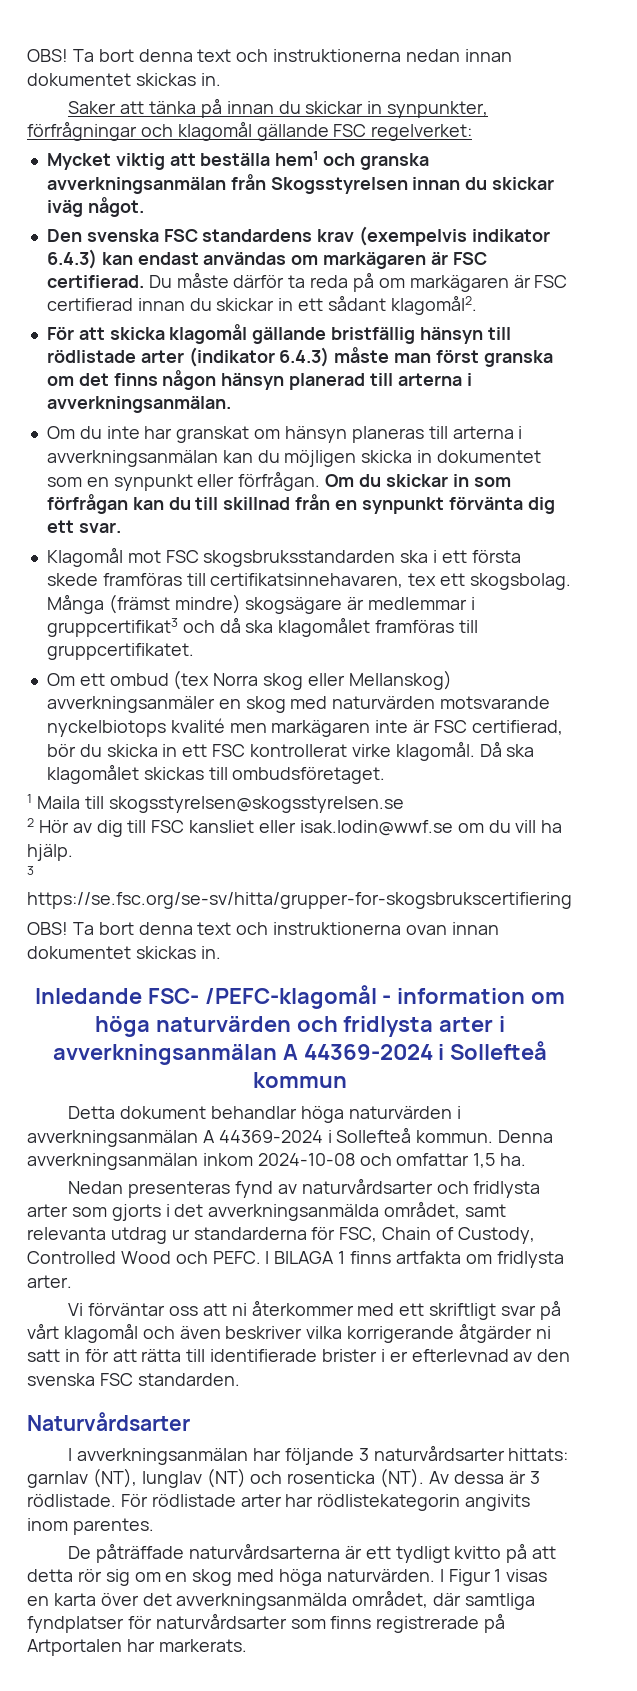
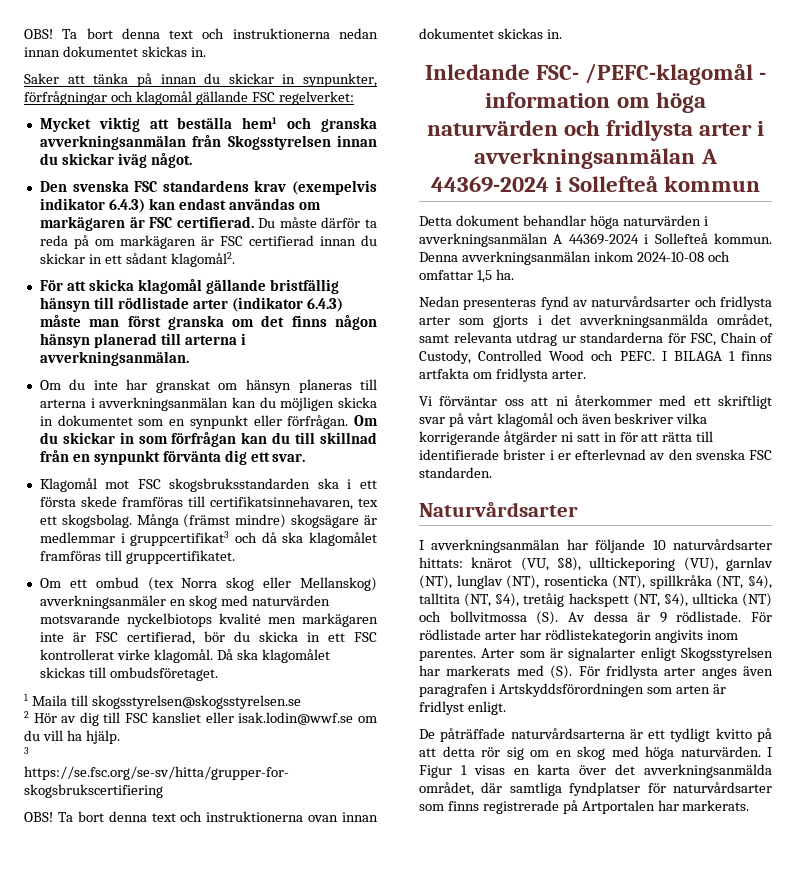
[358,1448,369,1461] 3 -> [652,540,666,550] 10
[27,1468,425,1488] garnlav (NT), lunglav (NT) och rosenticka (NT). -> [471,557,773,571] [419,575,772,589] [419,593,772,607] [419,611,559,625] knärot (VU, §8), ulltickeporing (VU), garnlav (NT), lunglav (NT), rosenticka (NT), spillkråka (NT, §4), talltita (NT, §4), tretåig hackspett (NT, §4), ullticka (NT) och bollvitmossa (S).
[529,1471,540,1484] 3 -> [659,612,667,623] 9
(154, 1526) none -> [481,647,773,661] [419,665,773,679] [419,683,726,697] [419,701,506,715] Arter som är signalarter enligt Skogsstyrelsen har markerats med (S). För fridlysta arter anges även paragrafen i Artskyddsförordningen som arten är fridlyst enligt.

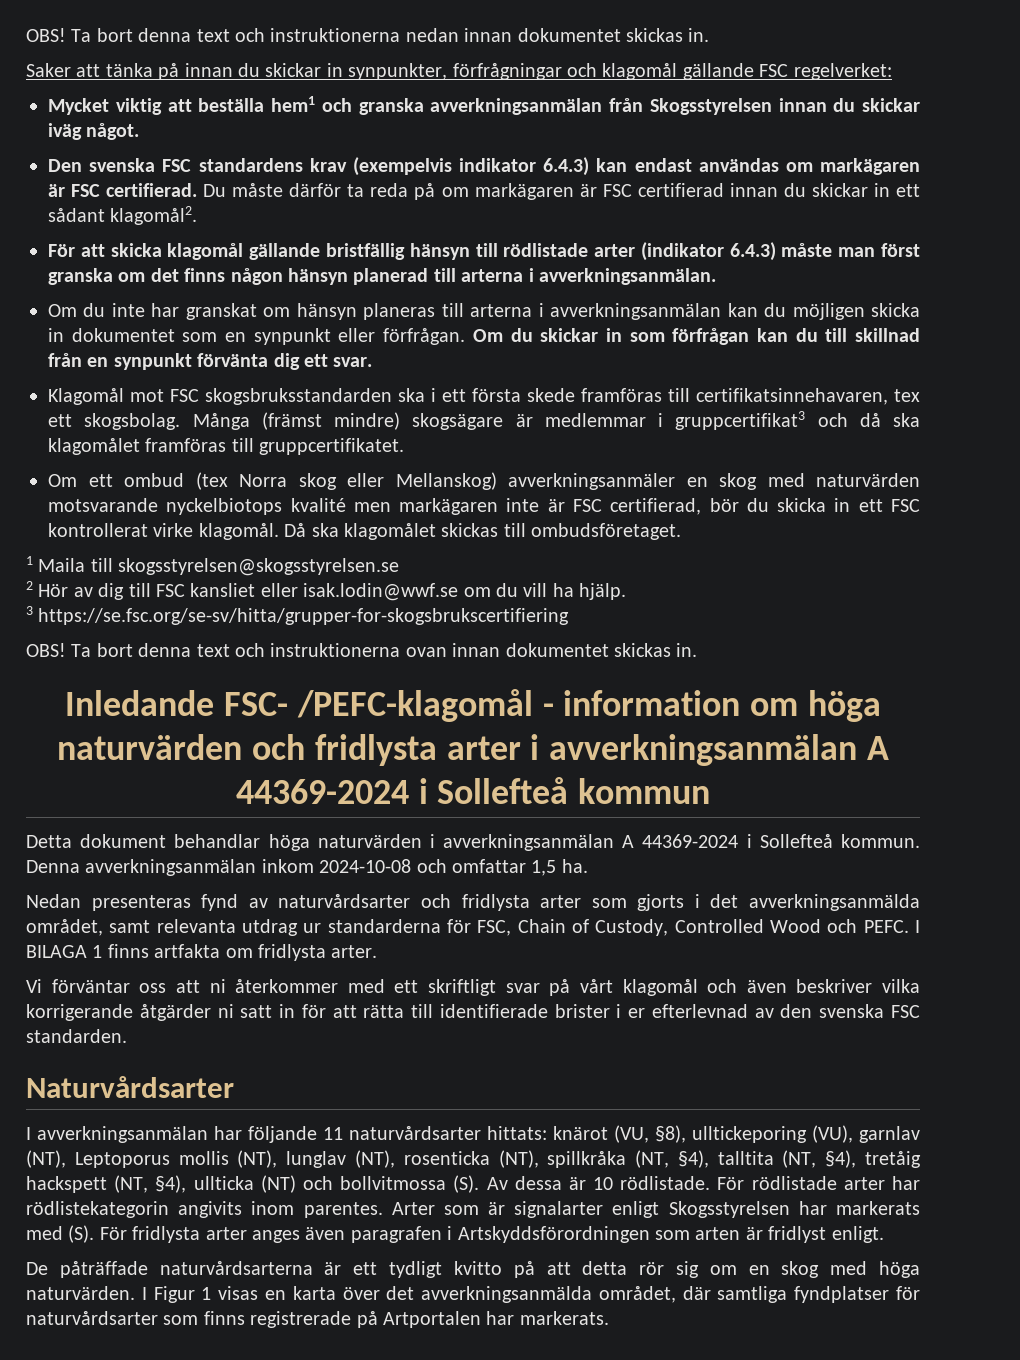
[652,540,666,550] 10 -> [323,1127,343,1140] 11
(452, 582) none -> [74,1150,278,1168] Leptoporus mollis (NT),
[659,612,667,623] 9 -> [593,1177,614,1190] 10

